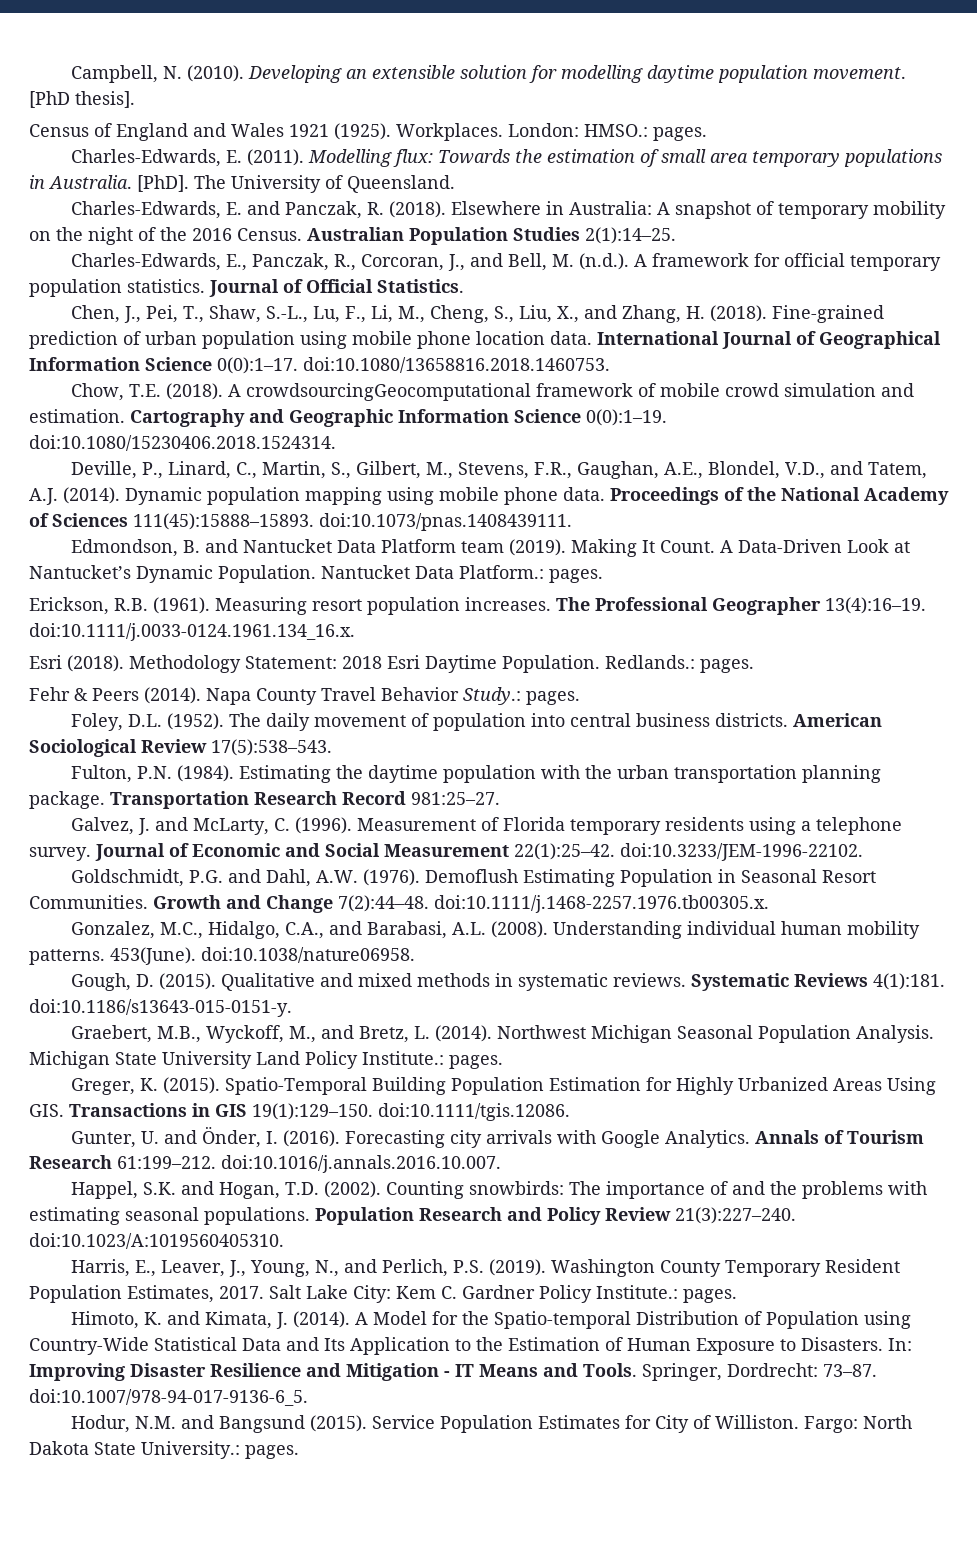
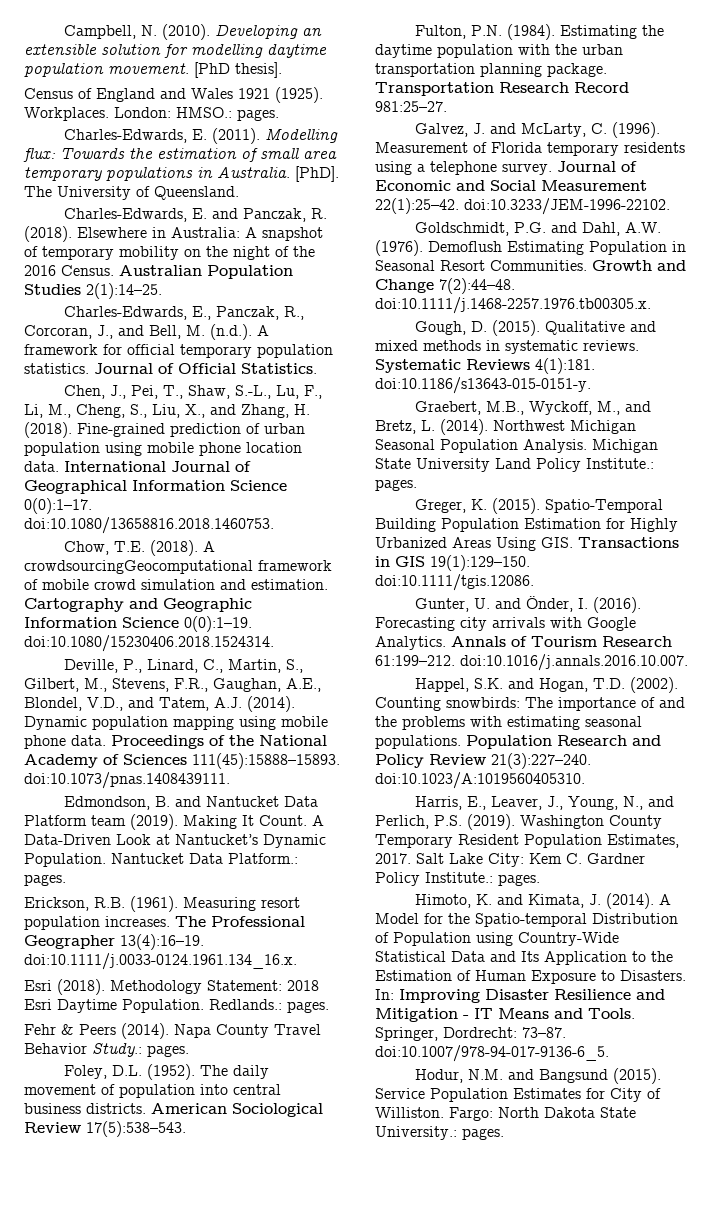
[71,921,921,939] [29,947,415,965] // Gonzalez, M.C., Hidalgo, C.A., and Barabasi, A.L. (2008). Understanding individual human mobility patterns. 453(June). doi:10.1038/nature06958. -> (651, 305) none

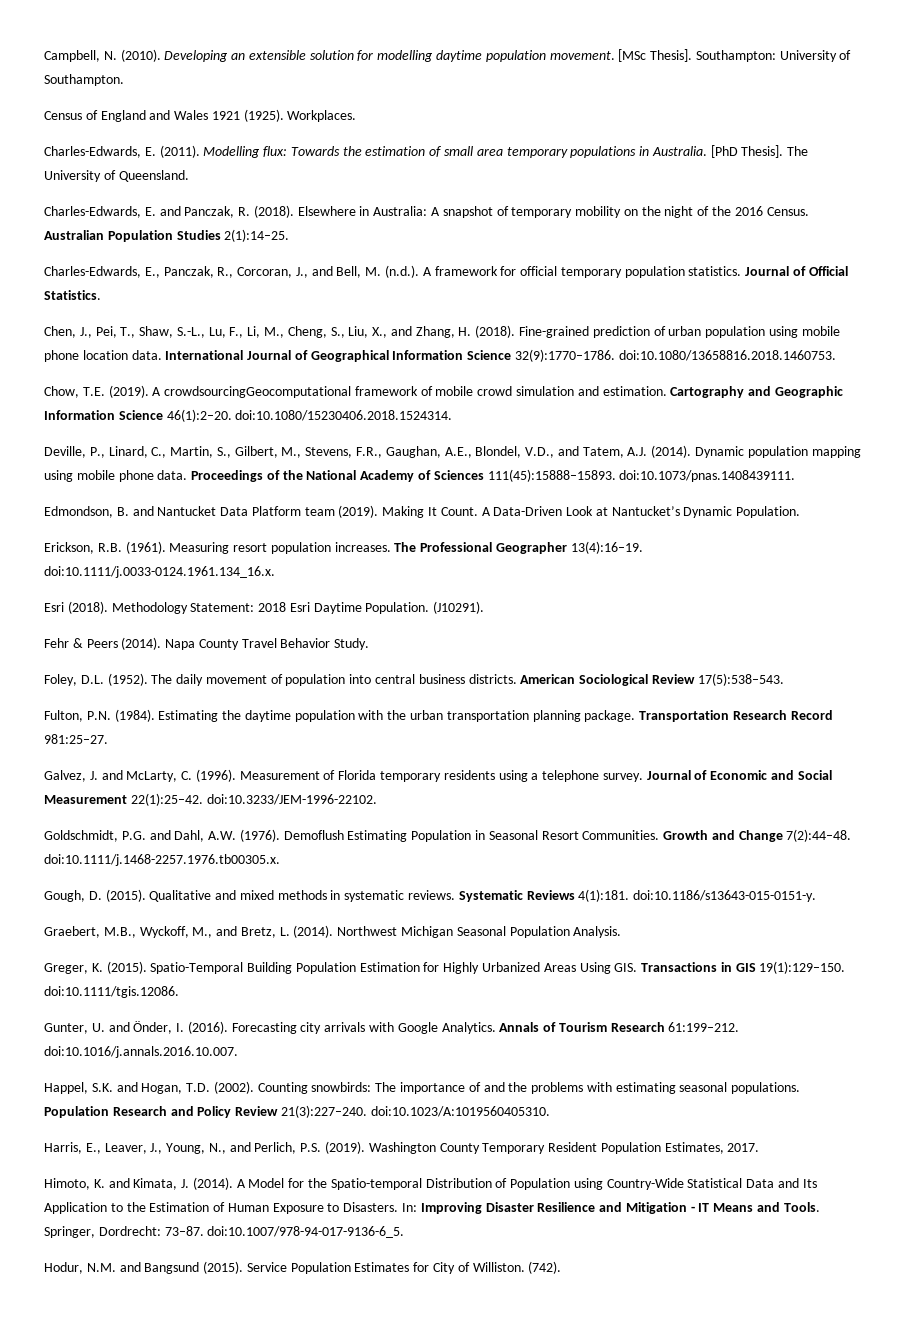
[194,62,282,78] [PhD thesis]. -> [618,49,852,62] [44,74,124,86] [MSc Thesis]. Southampton: University of Southampton.
[114,107,279,121] London: HMSO.: pages. -> (357, 116) none
[295,166,339,182] [PhD]. -> [710,145,784,158] [PhD Thesis].
[24,498,92,514] 0(0):1–17. -> [515,349,616,362] 32(9):1770–1786.
[149,540,198,556] (2018). -> [108,385,149,398] (2019).
[184,616,252,632] 0(0):1–19. -> [166,409,232,422] 46(1):2–20.
[111,853,298,864] [24,874,66,886] Nantucket Data Platform.: pages. -> (801, 512) none
[209,999,329,1013] Redlands.: pages. -> [433,601,485,614] (J10291).
[92,1043,189,1057] Study.: pages. -> [334,638,370,650] Study.
[592,439,658,453] [375,458,654,472] [375,479,417,491] Michigan State University Land Policy Institute.: pages. -> (622, 932) none
[416,853,645,867] [375,872,540,886] Salt Lake City: Kem C. Gardner Policy Institute.: pages. -> (760, 1147) none
[449,1107,636,1121] [375,1126,504,1140] Fargo: North Dakota State University.: pages. -> [528,1261,562,1274] (742).

